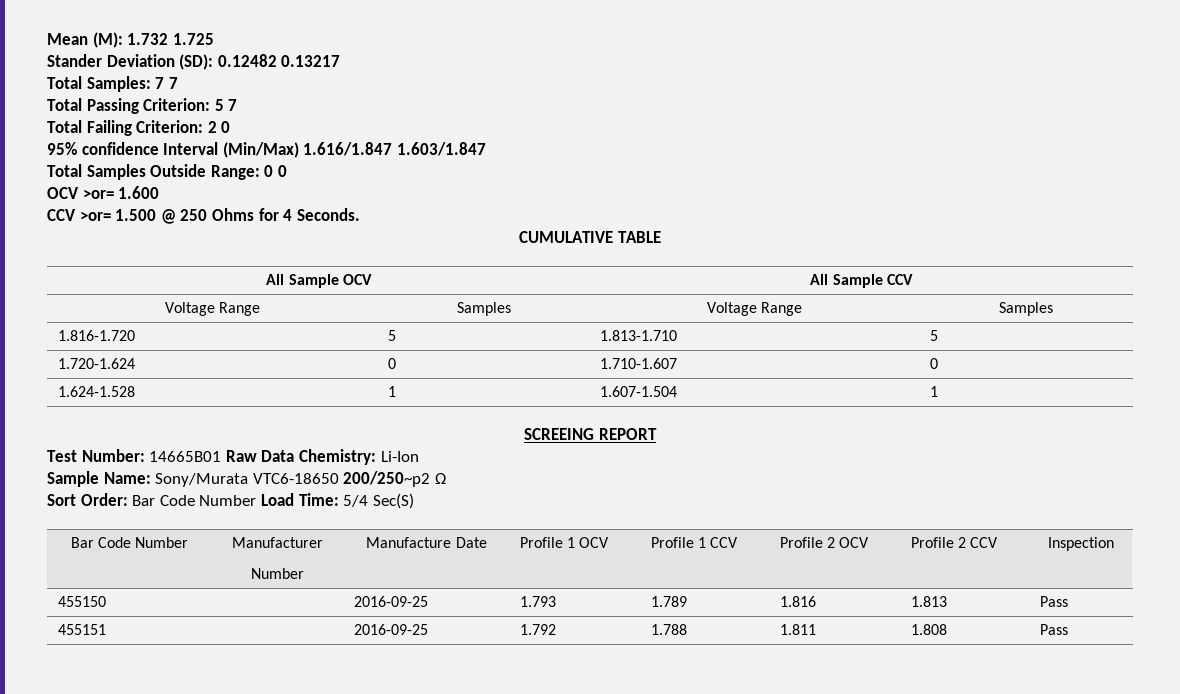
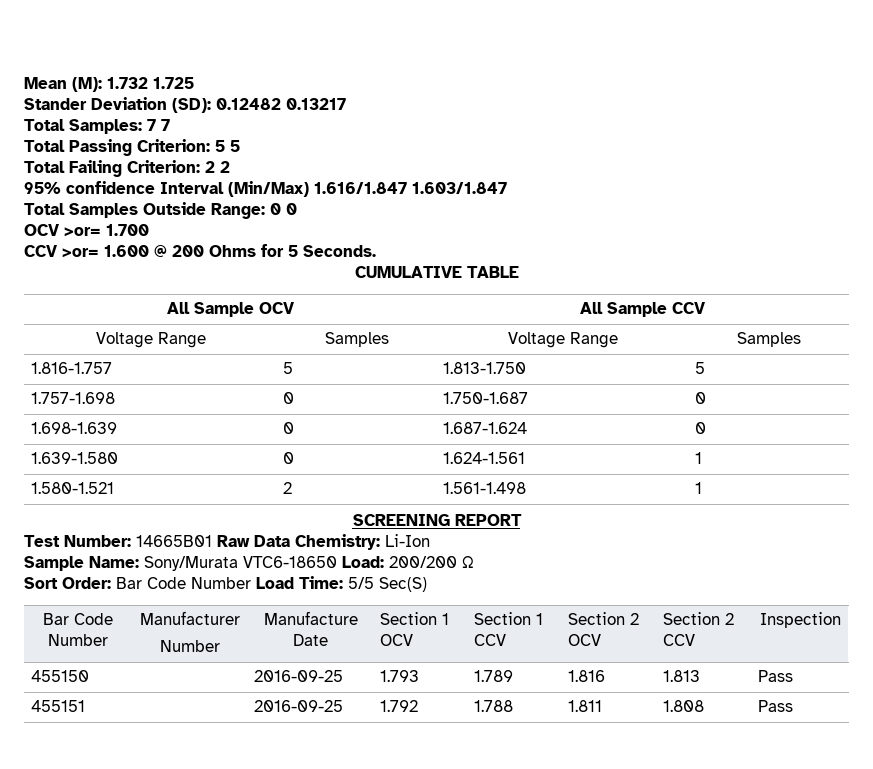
[228,99,238,111] 7 -> [230,140,240,152] 5
[221,121,231,133] 0 -> [220,161,230,173] 2
[118,186,160,199] 1.600 -> [106,224,149,236] 1.700
[115,209,208,224] 1.500 @ 250 -> [104,245,204,257] 1.600 @ 200
[283,209,293,221] 4 -> [288,245,298,257] 5
[57,330,135,341] 1.816-1.720 -> [31,362,113,374] 1.816-1.757
[599,330,677,341] [929,330,938,341] [57,358,135,369] [387,358,396,369] [599,358,677,369] [929,358,938,369] [57,386,135,397] [387,386,396,397] [599,386,677,397] [929,386,938,397] [524,428,595,440] 1.813-1.710 | 5 // 1.720-1.624 | 0 | 1.710-1.607 | 0 // 1.624-1.528 | 1 | 1.607-1.504 | 1 // SCREEING -> [443,362,527,374] [695,362,706,374] [31,392,116,404] [283,392,295,404] [443,392,529,404] [695,392,707,404] [31,422,118,434] [283,422,295,434] [443,422,528,434] [695,422,707,434] [31,452,119,464] [283,452,295,464] [443,452,526,464] [695,452,703,464] [31,482,115,494] [283,482,293,494] [443,482,527,494] [695,482,703,494] [352,514,450,526] 1.813-1.750 | 5 // 1.757-1.698 | 0 | 1.750-1.687 | 0 // 1.698-1.639 | 0 | 1.687-1.624 | 0 // 1.639-1.580 | 0 | 1.624-1.561 | 1 // 1.580-1.521 | 2 | 1.561-1.498 | 1 // SCREENING
[343,471,431,487] 200/250~p2 -> [342,556,457,568] Load: 200/200
[343,495,369,507] 5/4 -> [348,577,374,589] 5/5
[519,537,563,548] Profile -> [380,612,438,625] Section
[650,537,694,548] Profile -> [474,612,532,625] Section
[779,537,823,548] Profile -> [568,612,626,625] Section
[910,537,954,548] Profile -> [663,612,721,625] Section

